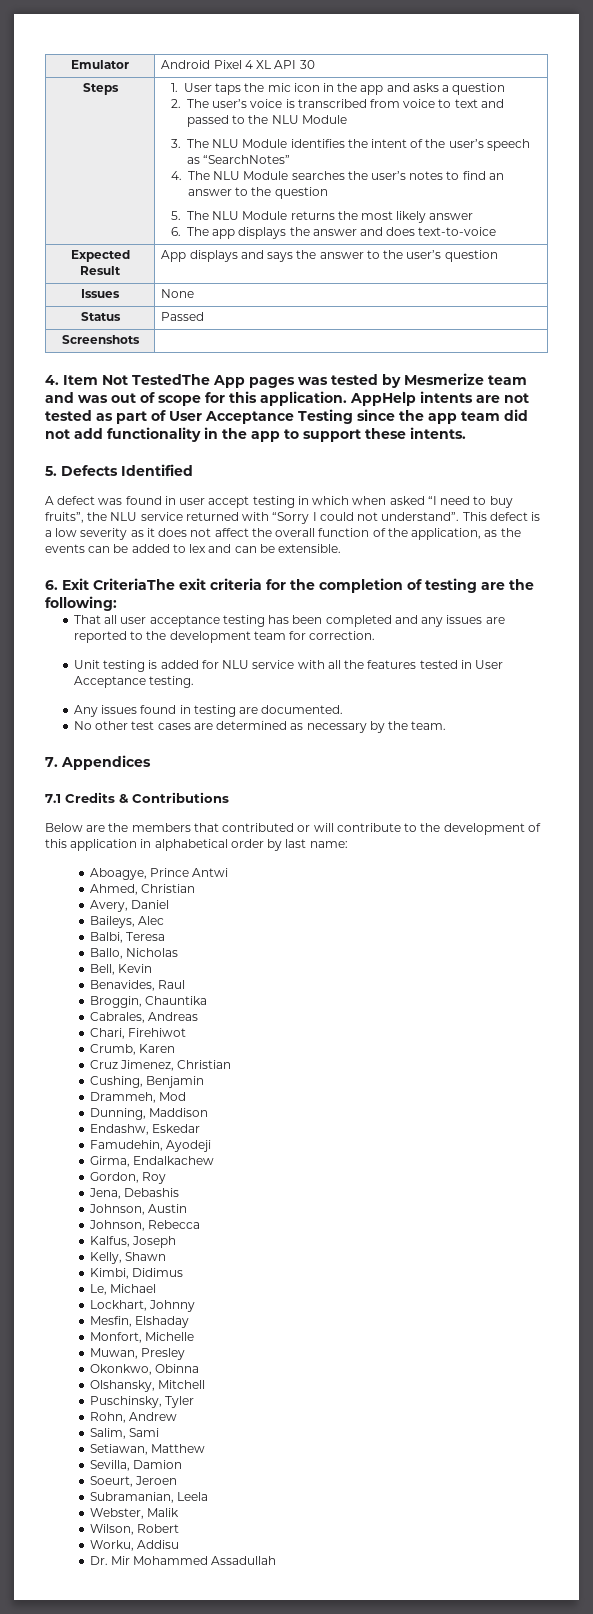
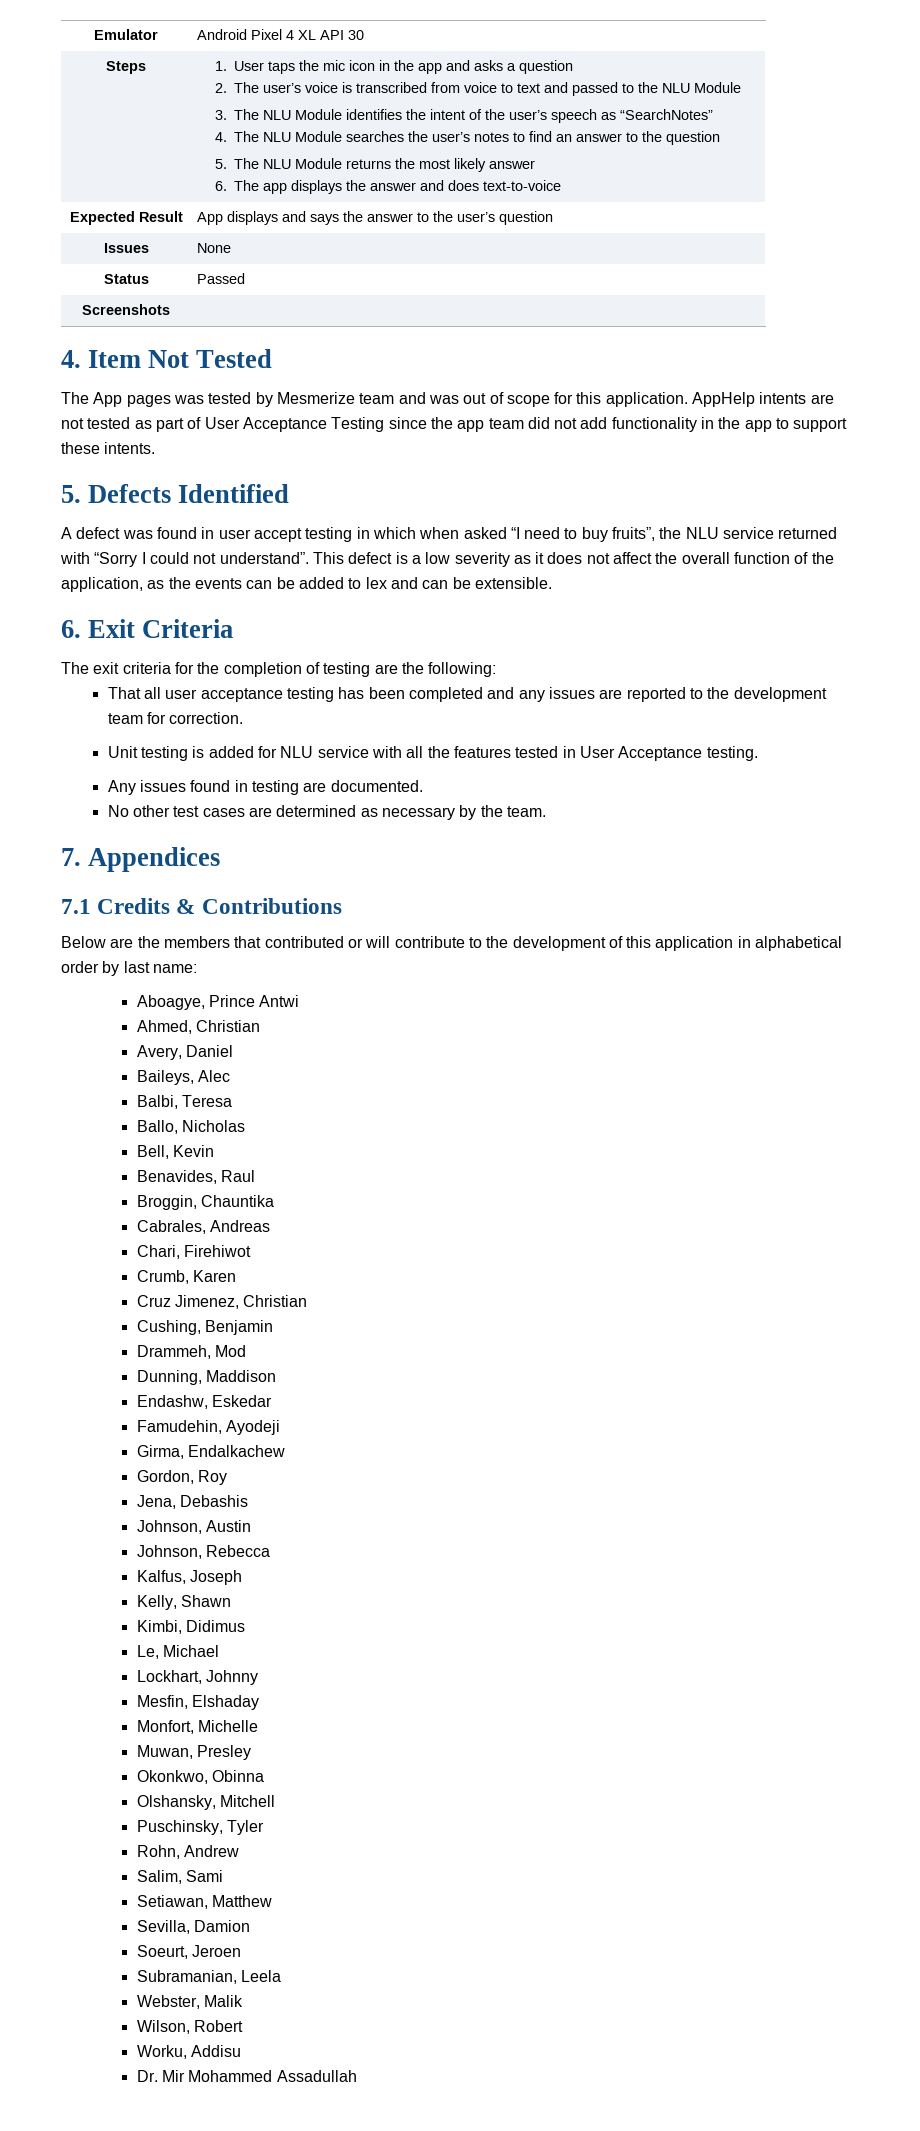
[132,374,210,385] TestedThe -> [196,349,273,368] [61,392,89,404] Tested // The
[93,578,175,590] CriteriaThe -> [142,619,234,638] [61,662,89,674] Criteria // The

